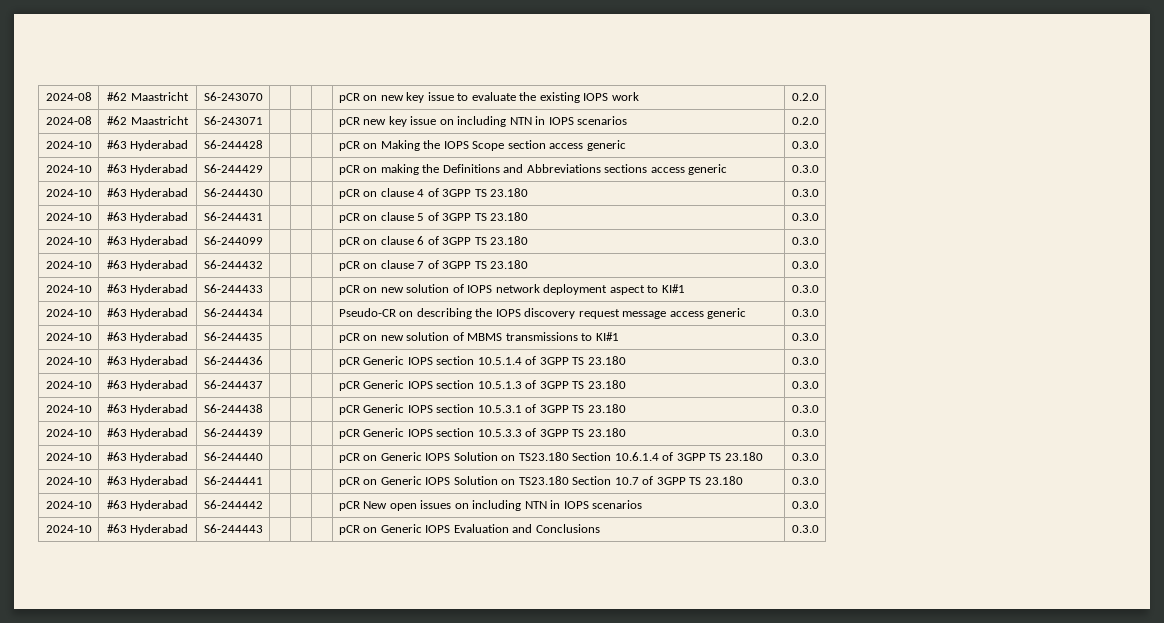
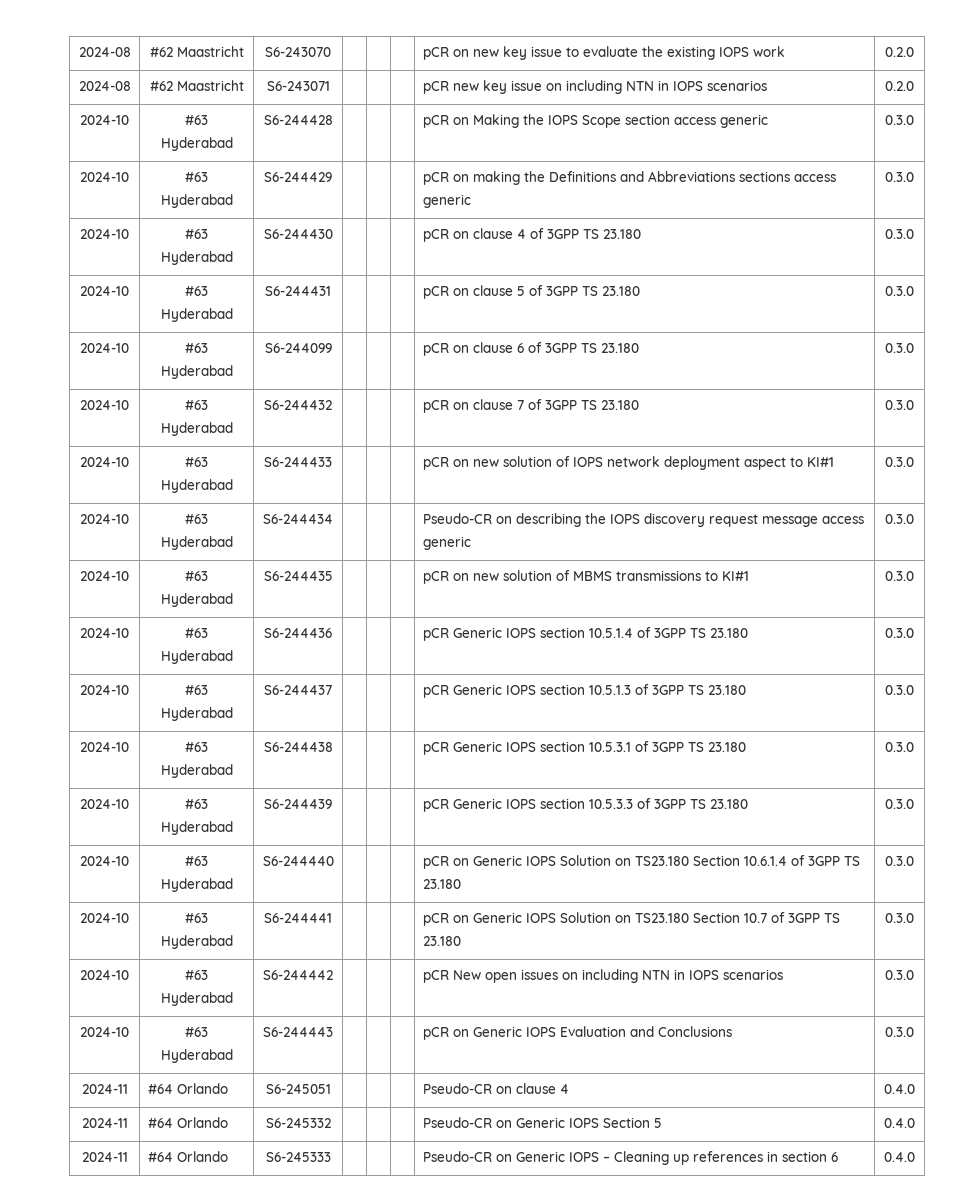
(819, 529) none -> [81,1084,128,1094] [147,1083,228,1094] [265,1084,331,1094] [422,1083,569,1094] [884,1084,915,1094] [81,1118,128,1128] [147,1117,228,1128] [265,1118,331,1128] [422,1117,662,1128] [884,1118,915,1128] [81,1152,128,1162] [147,1151,228,1162] [265,1152,331,1162] [422,1151,838,1165] [884,1152,915,1162] // 2024-11 | #64 Orlando | S6-245051 | | | | Pseudo-CR on clause 4 | 0.4.0 // 2024-11 | #64 Orlando | S6-245332 | | | | Pseudo-CR on Generic IOPS Section 5 | 0.4.0 // 2024-11 | #64 Orlando | S6-245333 | | | | Pseudo-CR on Generic IOPS – Cleaning up references in section 6 | 0.4.0

